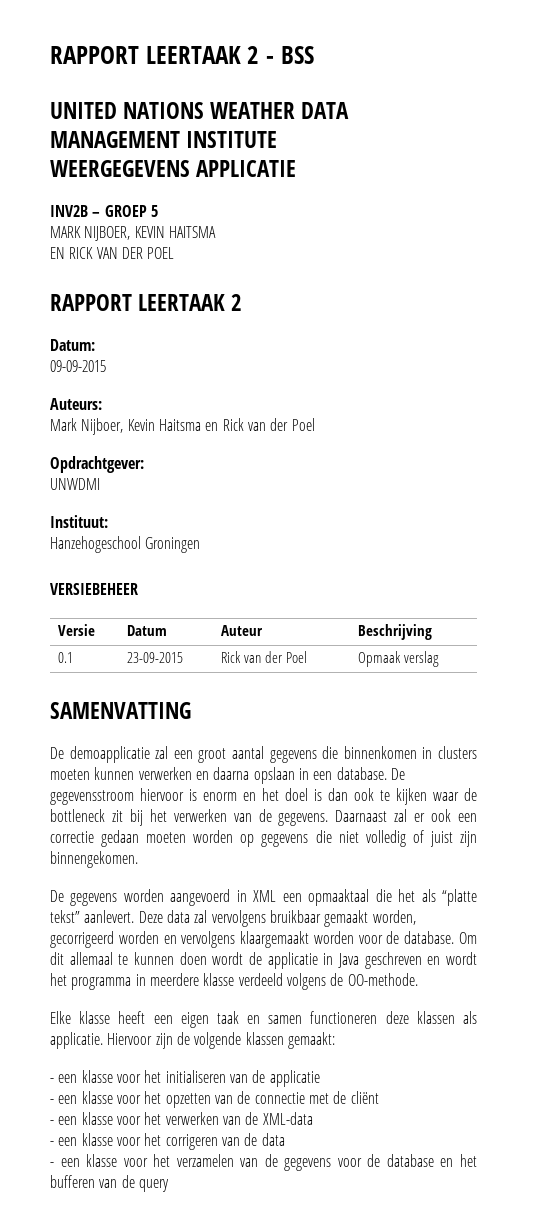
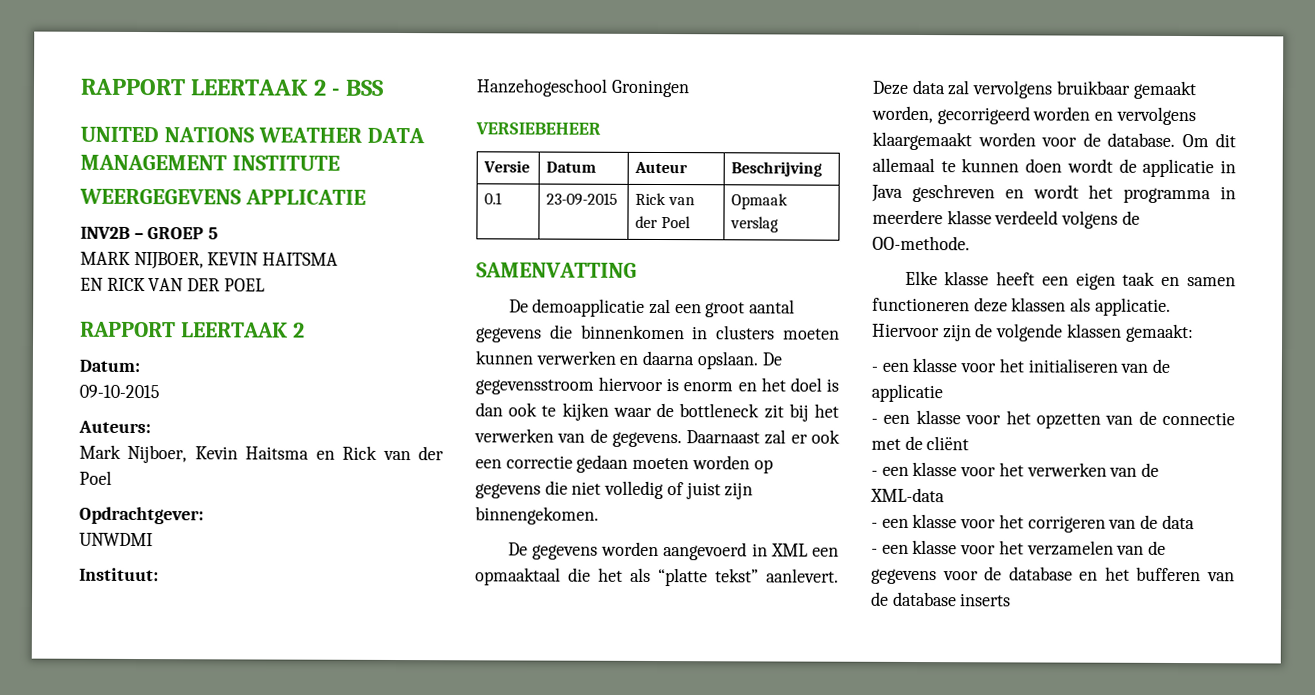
[50,360,106,372] 09-09-2015 -> [79,384,160,399] 09-10-2015
[253,767,387,784] opslaan in een database. -> [696,351,758,370] opslaan.
[138,1179,169,1192] query -> [892,591,1012,607] database inserts

